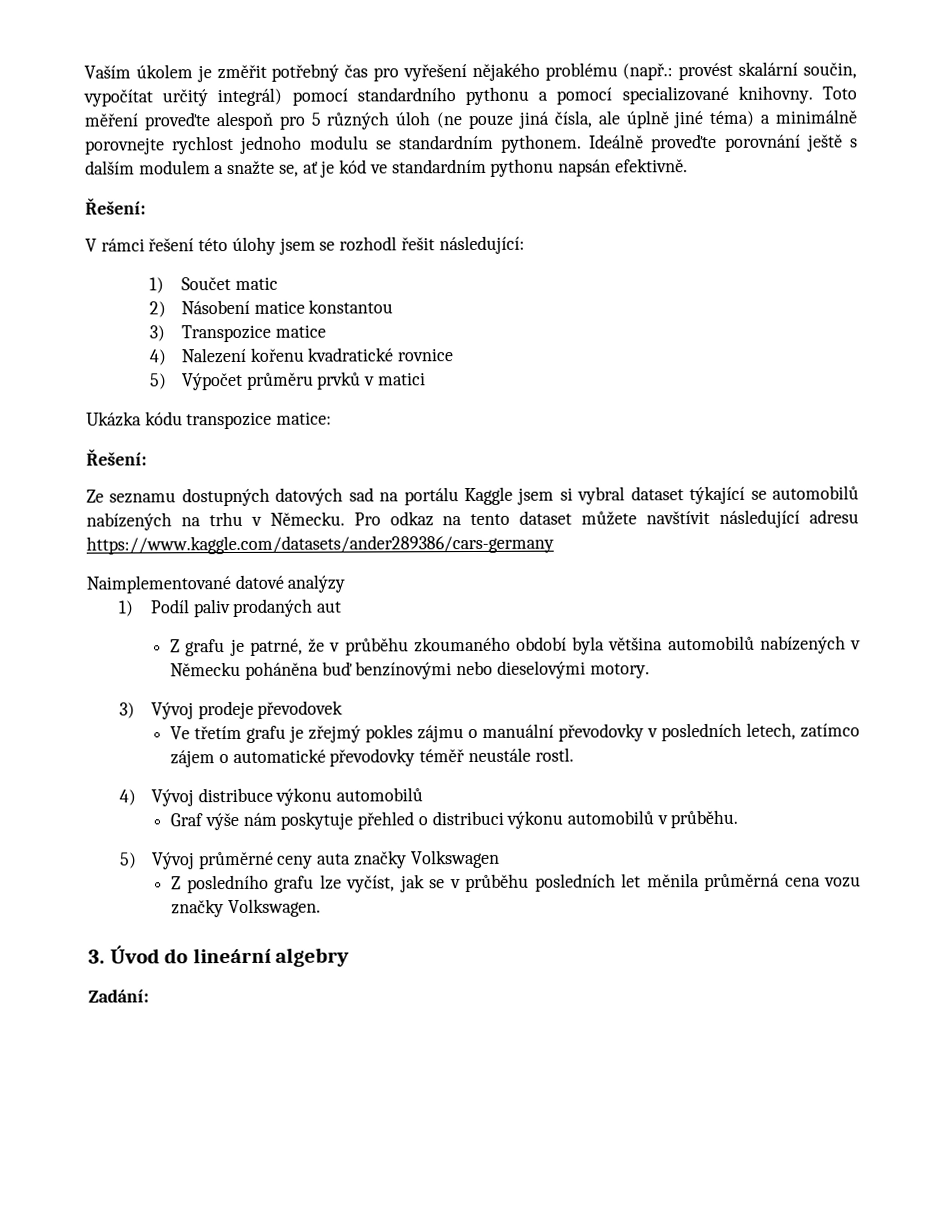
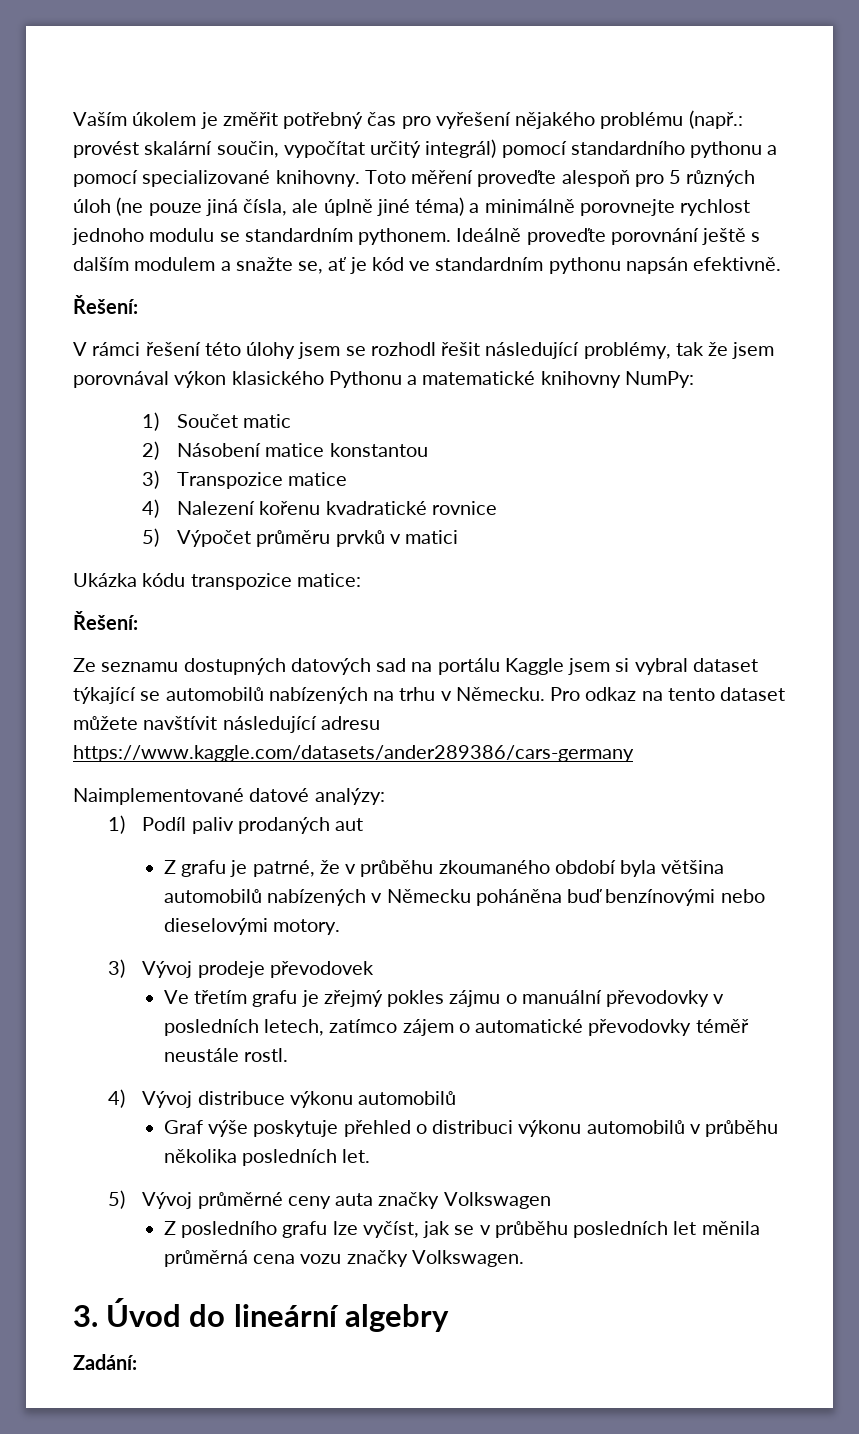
[438,235,525,255] následující: -> [485,342,775,359] [73,371,694,388] následující problémy, tak že jsem porovnával výkon klasického Pythonu a matematické knihovny NumPy:
[287,574,346,593] analýzy -> [314,788,385,805] analýzy:
[242,812,277,826] nám -> (249, 1128) none
[670,809,739,829] průběhu. -> [705,1120,779,1137] [163,1149,371,1166] průběhu několika posledních let.

